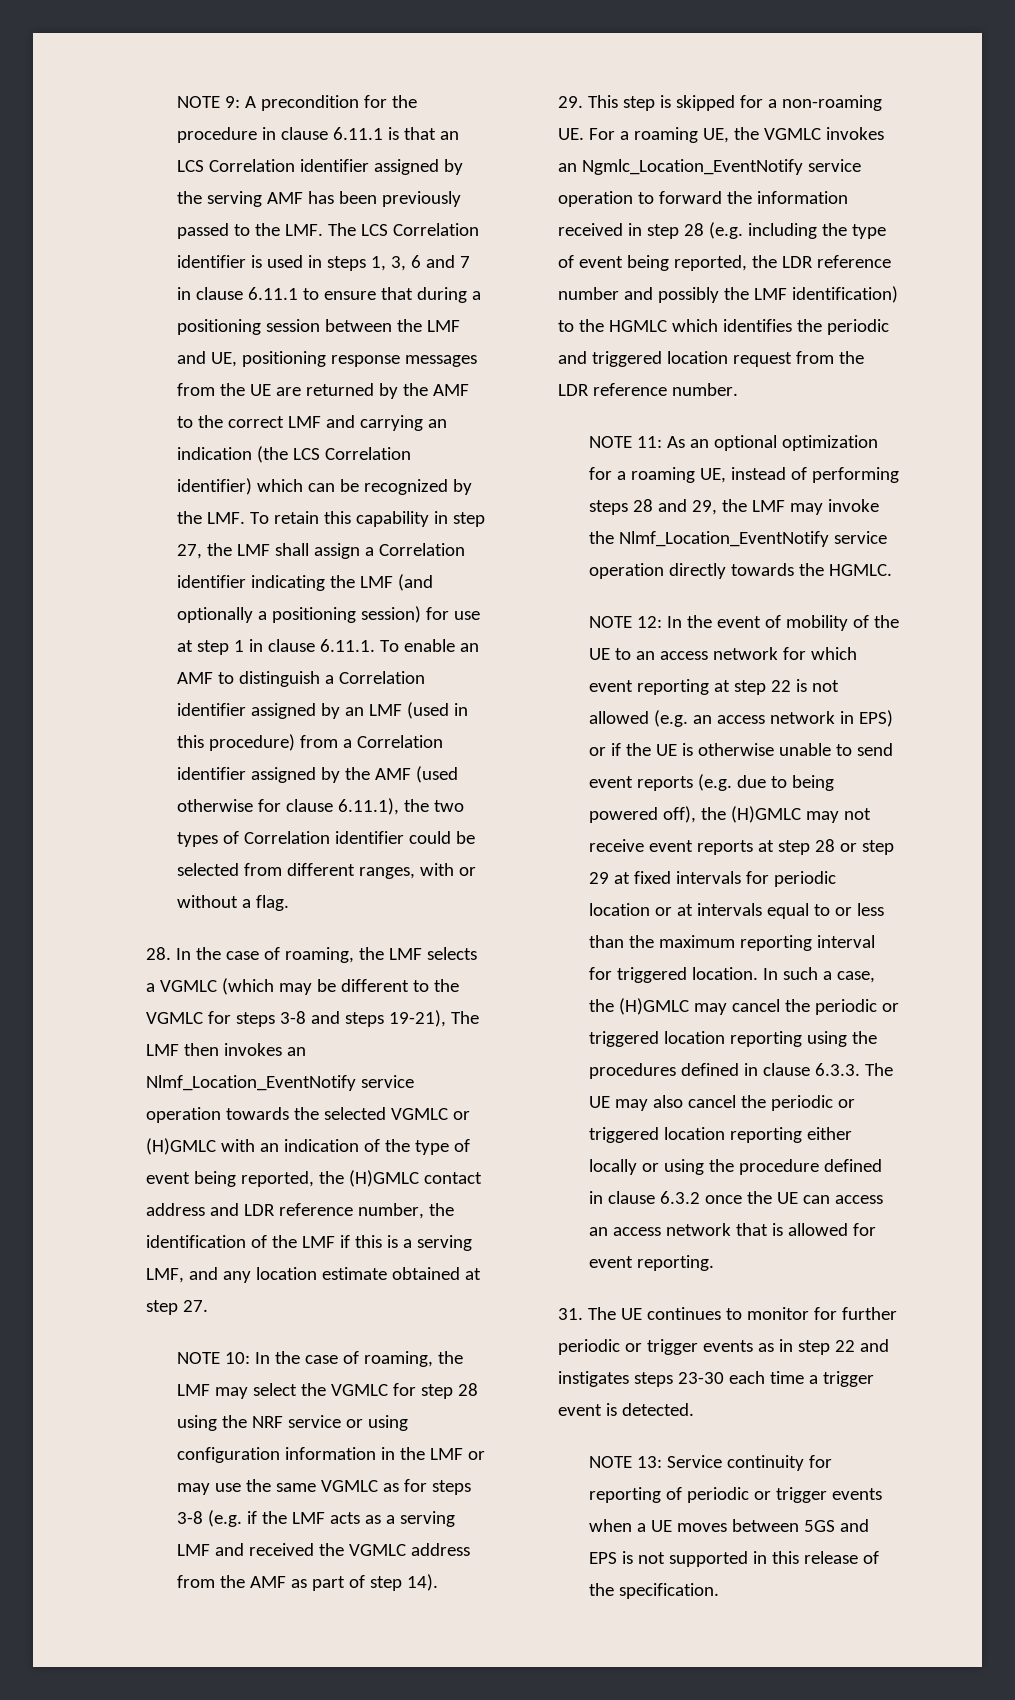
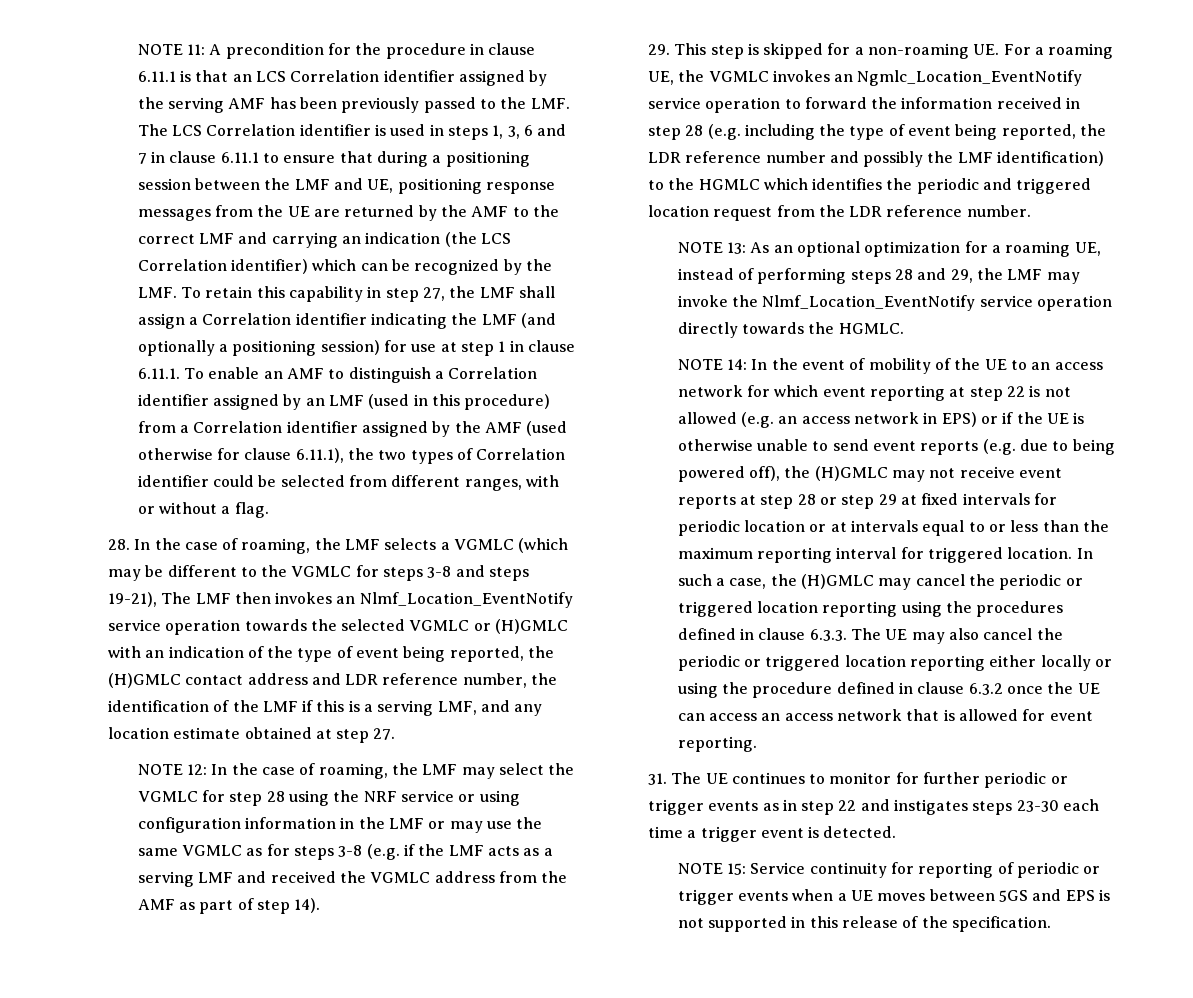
[176,96,240,108] NOTE 9: -> [137,44,206,55] NOTE 11:
[224,1352,250,1364] 10: -> [187,764,208,775] 12:
[636,436,662,448] 11: -> [727,242,747,254] 13:
[636,616,662,628] 12: -> [727,359,748,370] 14:
[636,1456,662,1468] 13: -> [727,863,747,875] 15:

